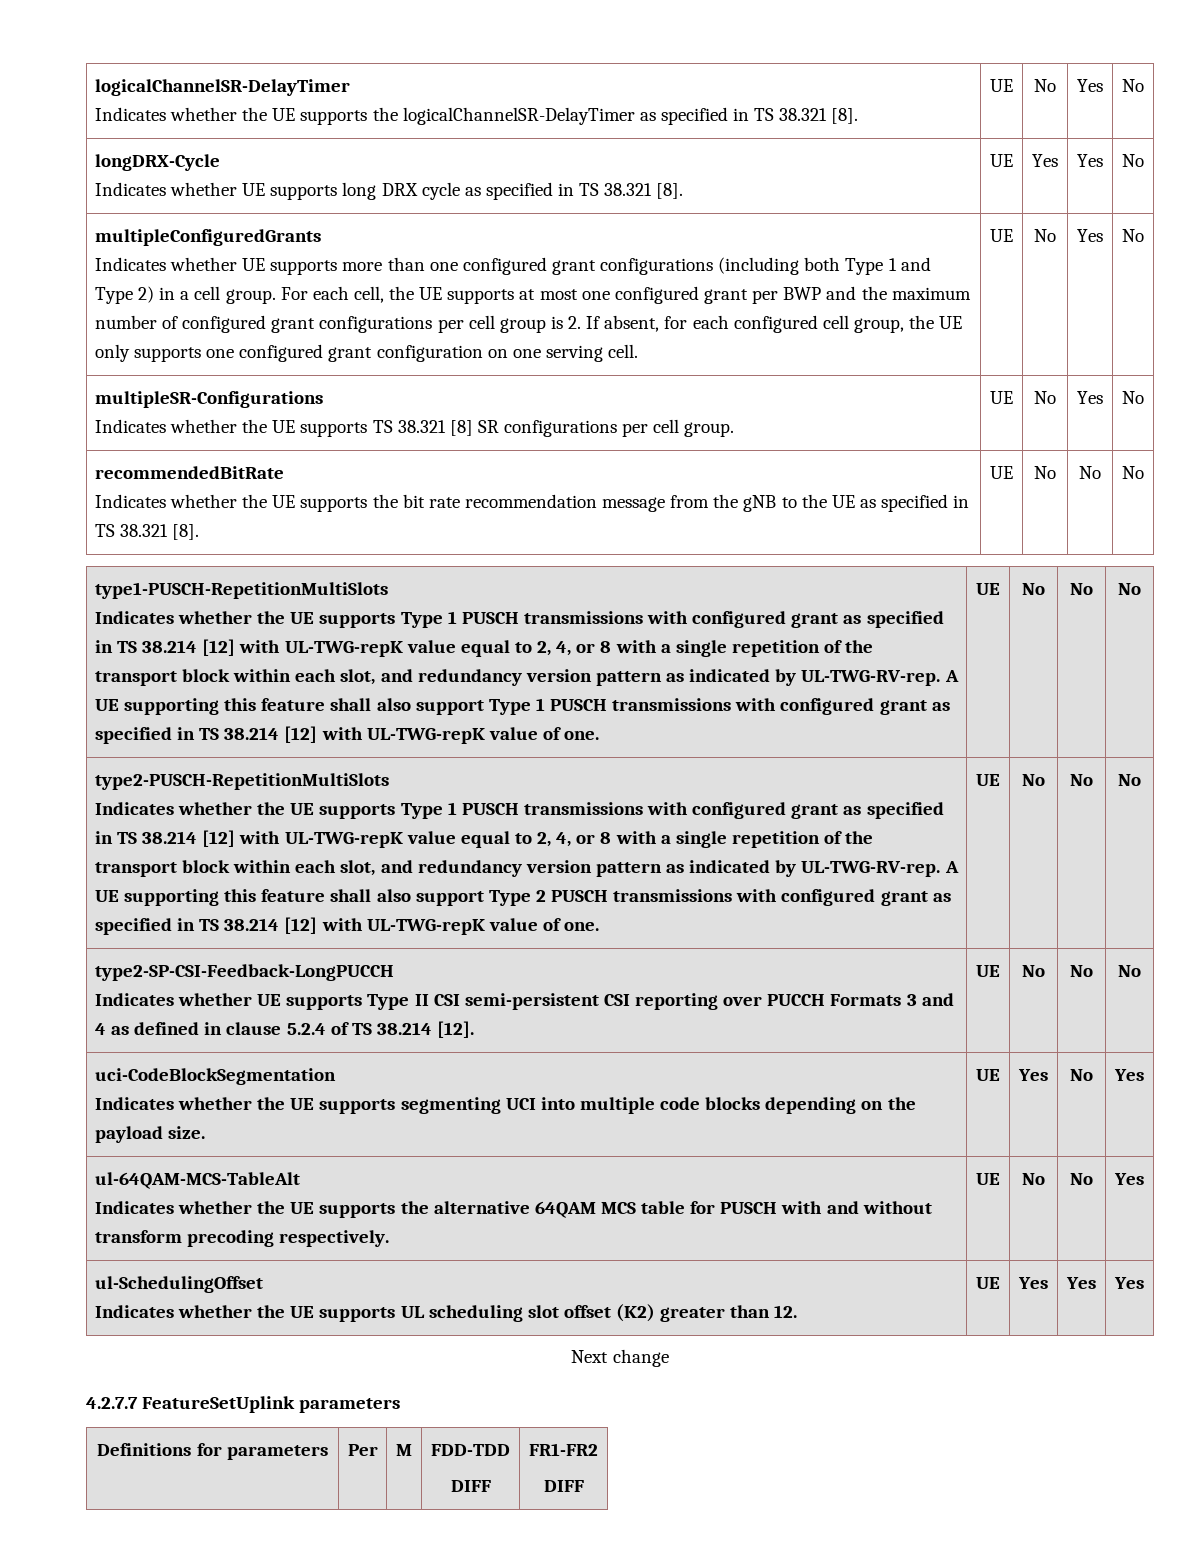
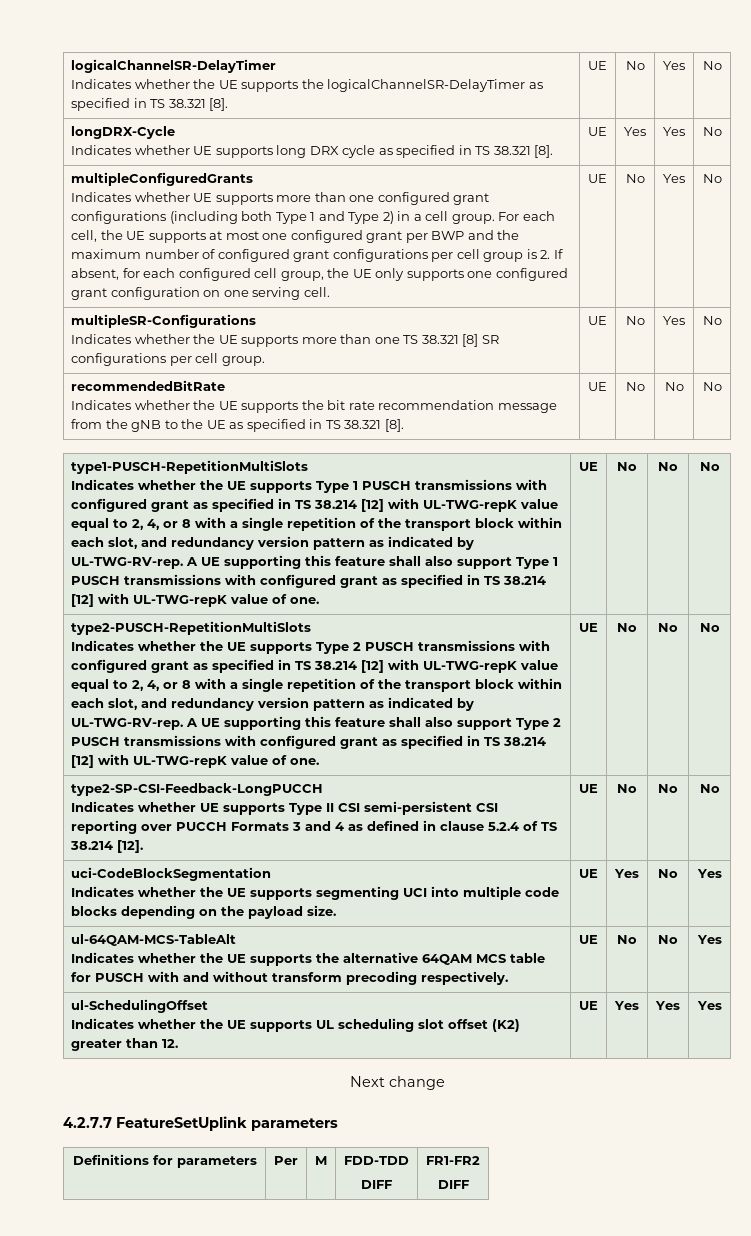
(368, 429) none -> [301,334,400,344] more than one
[447,802,457,815] 1 -> [353,642,362,651] 2

